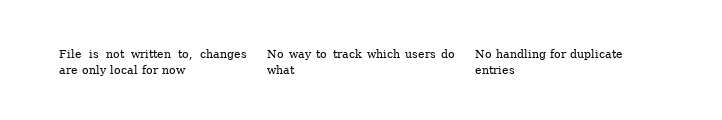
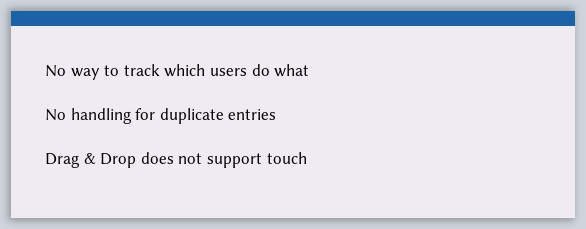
[59,49,247,60] [59,65,186,76] File is not written to, changes are only local for now // -> (45, 71) none
(515, 70) none -> [45,152,307,168] // Drag & Drop does not support touch

